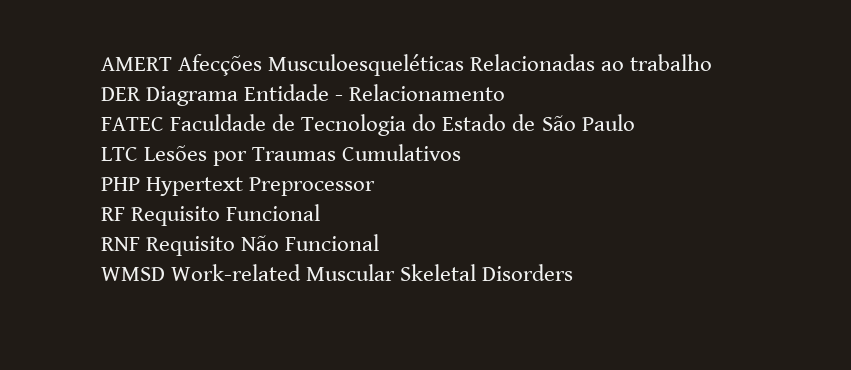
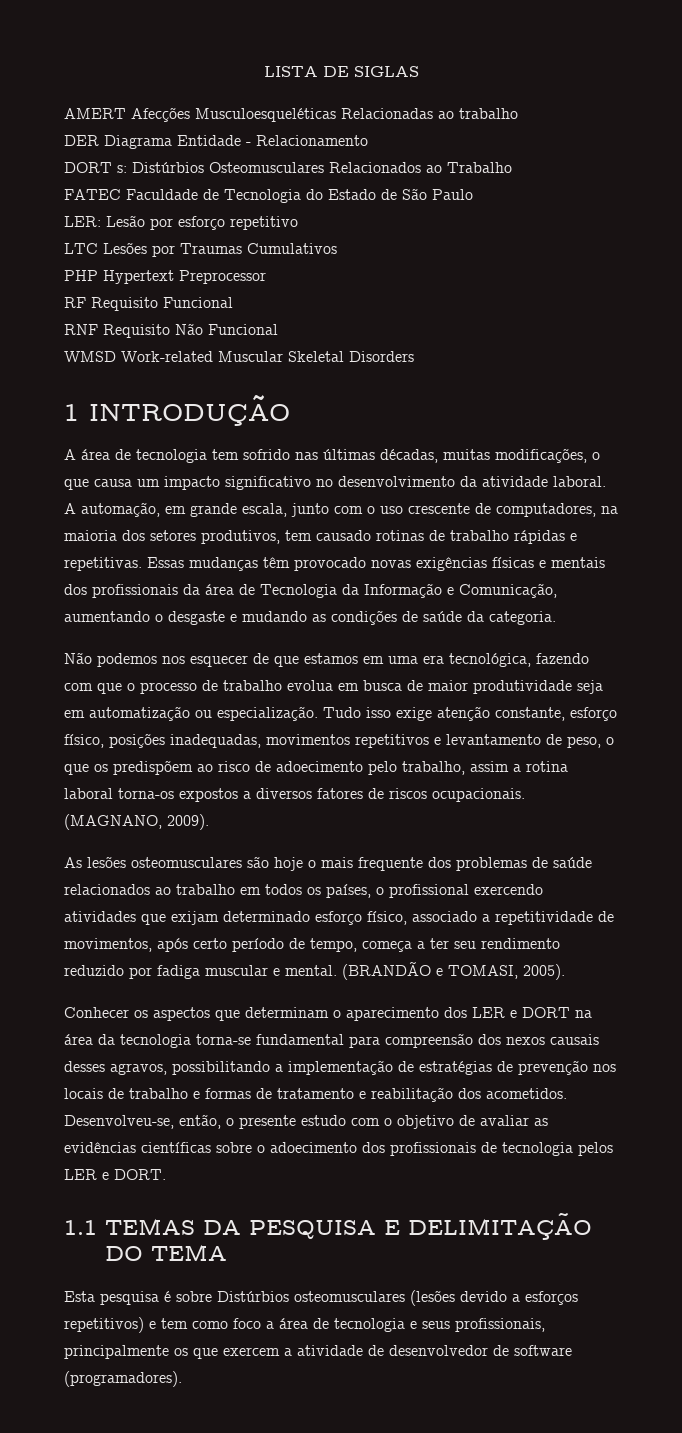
(101, 64) none -> [263,66,419,77] LISTA DE SIGLAS //
(506, 92) none -> [64,162,512,173] // DORT s: Distúrbios Osteomusculares Relacionados ao Trabalho
(635, 122) none -> [64,215,298,230] // LER: Lesão por esforço repetitivo
(574, 272) none -> [64,395,290,426] [64,448,600,463] [64,476,606,490] [64,502,618,517] [64,530,577,544] [64,557,605,571] [64,583,557,598] [64,610,556,625] [64,652,589,667] [64,680,603,694] [64,706,617,721] [64,733,614,748] [64,760,568,775] [64,788,525,802] [64,814,209,830] [64,856,592,871] [64,884,543,898] [64,911,614,925] [64,938,560,952] [64,961,565,980] [64,1007,592,1021] [64,1033,599,1048] [64,1060,616,1075] [64,1087,567,1102] [64,1114,548,1129] [64,1142,613,1156] [64,1169,166,1180] [64,1213,592,1240] [105,1244,227,1261] [64,1290,578,1306] [64,1317,545,1333] [64,1345,572,1359] [64,1371,182,1387] // 1 INTRODUÇÃO // A área de tecnologia tem sofrido nas últimas décadas, muitas modificações, o que causa um impacto significativo no desenvolvimento da atividade laboral. A automação, em grande escala, junto com o uso crescente de computadores, na maioria dos setores produtivos, tem causado rotinas de trabalho rápidas e repetitivas. Essas mudanças têm provocado novas exigências físicas e mentais dos profissionais da área de Tecnologia da Informação e Comunicação, aumentando o desgaste e mudando as condições de saúde da categoria. // Não podemos nos esquecer de que estamos em uma era tecnológica, fazendo com que o processo de trabalho evolua em busca de maior produtividade seja em automatização ou especialização. Tudo isso exige atenção constante, esforço físico, posições inadequadas, movimentos repetitivos e levantamento de peso, o que os predispõem ao risco de adoecimento pelo trabalho, assim a rotina laboral torna-os expostos a diversos fatores de riscos ocupacionais. (MAGNANO, 2009). // As lesões osteomusculares são hoje o mais frequente dos problemas de saúde relacionados ao trabalho em todos os países, o profissional exercendo atividades que exijam determinado esforço físico, associado a repetitividade de movimentos, após certo período de tempo, começa a ter seu rendimento reduzido por fadiga muscular e mental. (BRANDÃO e TOMASI, 2005). // Conhecer os aspectos que determinam o aparecimento dos LER e DORT na área da tecnologia torna-se fundamental para compreensão dos nexos causais desses agravos, possibilitando a implementação de estratégias de prevenção nos locais de trabalho e formas de tratamento e reabilitação dos acometidos. Desenvolveu-se, então, o presente estudo com o objetivo de avaliar as evidências científicas sobre o adoecimento dos profissionais de tecnologia pelos LER e DORT. // 1.1 TEMAS DA PESQUISA E DELIMITAÇÃO DO TEMA // Esta pesquisa é sobre Distúrbios osteomusculares (lesões devido a esforços repetitivos) e tem como foco a área de tecnologia e seus profissionais, principalmente os que exercem a atividade de desenvolvedor de software (programadores).

